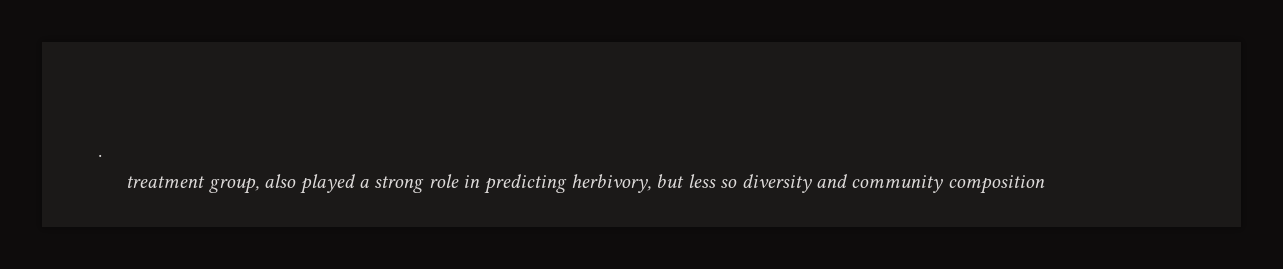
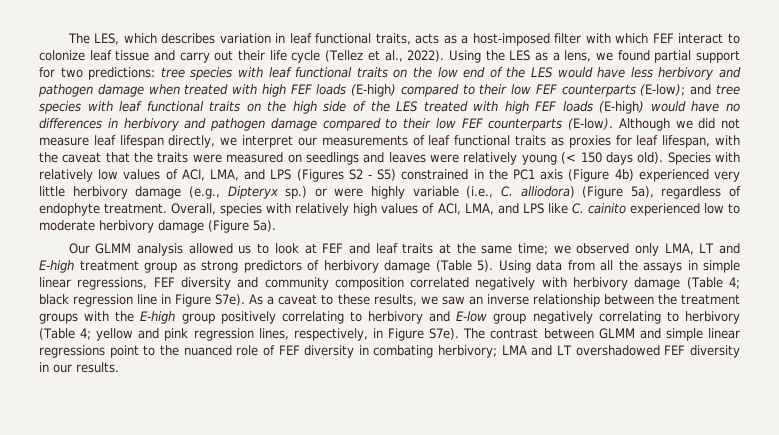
[98,154,102,157] [126,174,1045,194] . // treatment group, also played a strong role in predicting herbivory, but less so diversity and community composition -> [67,33,740,46] [39,50,740,63] [39,67,742,80] [38,84,740,97] [39,101,740,114] [39,118,740,131] [39,135,741,148] [39,152,740,165] [39,169,740,182] [39,186,741,199] [39,203,740,216] [39,220,276,233] [68,243,740,256] [39,260,740,273] [39,277,741,290] [39,294,740,307] [39,311,740,324] [39,328,741,341] [39,345,740,358] [39,362,119,373] The LES, which describes variation in leaf functional traits, acts as a host-imposed filter with which FEF interact to colonize leaf tissue and carry out their life cycle (Tellez et al., 2022). Using the LES as a lens, we found partial support for two predictions: tree species with leaf functional traits on the low end of the LES would have less herbivory and pathogen damage when treated with high FEF loads (E-high) compared to their low FEF counterparts (E-low); and tree species with leaf functional traits on the high side of the LES treated with high FEF loads (E-high) would have no differences in herbivory and pathogen damage compared to their low FEF counterparts (E-low). Although we did not measure leaf lifespan directly, we interpret our measurements of leaf functional traits as proxies for leaf lifespan, with the caveat that the traits were measured on seedlings and leaves were relatively young (< 150 days old). Species with relatively low values of ACI, LMA, and LPS (Figures S2 - S5) constrained in the PC1 axis (Figure 4b) experienced very little herbivory damage (e.g., Dipteryx sp.) or were highly variable (i.e., C. alliodora) (Figure 5a), regardless of endophyte treatment. Overall, species with relatively high values of ACI, LMA, and LPS like C. cainito experienced low to moderate herbivory damage (Figure 5a). // Our GLMM analysis allowed us to look at FEF and leaf traits at the same time; we observed only LMA, LT and E-high treatment group as strong predictors of herbivory damage (Table 5). Using data from all the assays in simple linear regressions, FEF diversity and community composition correlated negatively with herbivory damage (Table 4; black regression line in Figure S7e). As a caveat to these results, we saw an inverse relationship between the treatment groups with the E-high group positively correlating to herbivory and E-low group negatively correlating to herbivory (Table 4; yellow and pink regression lines, respectively, in Figure S7e). The contrast between GLMM and simple linear regressions point to the nuanced role of FEF diversity in combating herbivory; LMA and LT overshadowed FEF diversity in our results.

